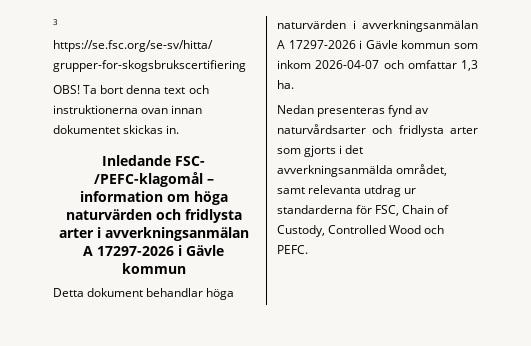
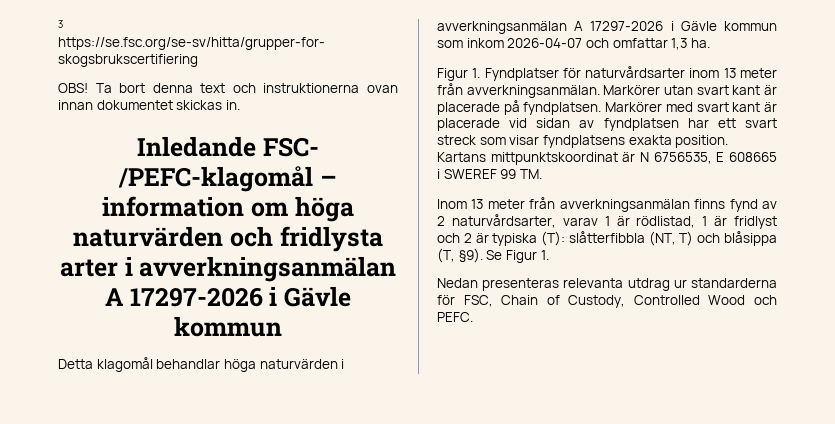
[87,288,144,297] dokument -> [96,357,153,372] klagomål
[277,105,430,117] [277,124,478,137] [277,145,364,157] [277,164,448,177] [277,187,305,194] Nedan presenteras fynd av naturvårdsarter och fridlysta arter som gjorts i det avverkningsanmälda området, samt -> [437,66,777,81] [437,83,777,98] [437,100,777,115] [437,118,777,131] [437,135,729,148] [437,152,777,165] [437,169,542,179] [437,197,777,212] [437,214,777,229] [437,231,777,246] [437,248,549,263] [437,278,560,291] Figur 1. Fyndplatser för naturvårdsarter inom 13 meter från avverkningsanmälan. Markörer utan svart kant är placerade på fyndplatsen. Markörer med svart kant är placerade vid sidan av fyndplatsen har ett svart streck som visar fyndplatsens exakta position. Kartans mittpunktskoordinat är N 6756535, E 608665 i SWEREF 99 TM. // Inom 13 meter från avverkningsanmälan finns fynd av 2 naturvårdsarter, varav 1 är rödlistad, 1 är fridlyst och 2 är typiska (T): slåtterfibbla (NT, T) och blåsippa (T, §9). Se Figur 1. // Nedan presenteras

